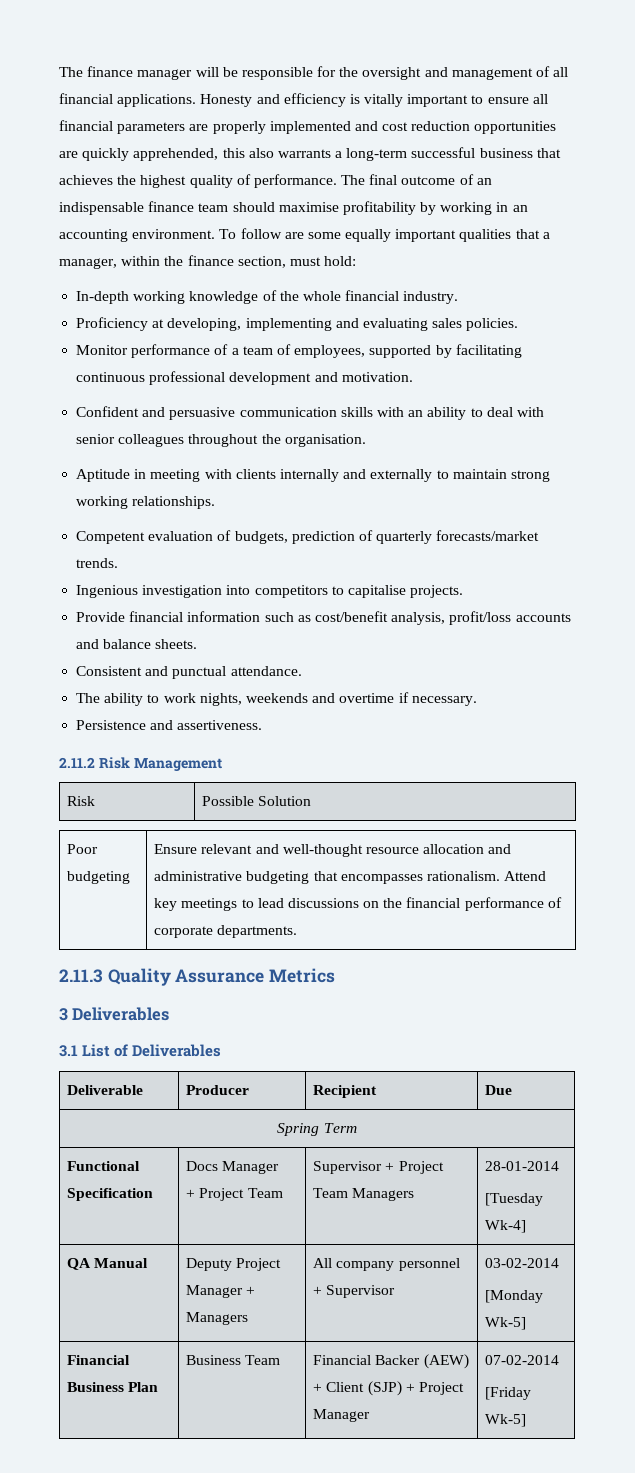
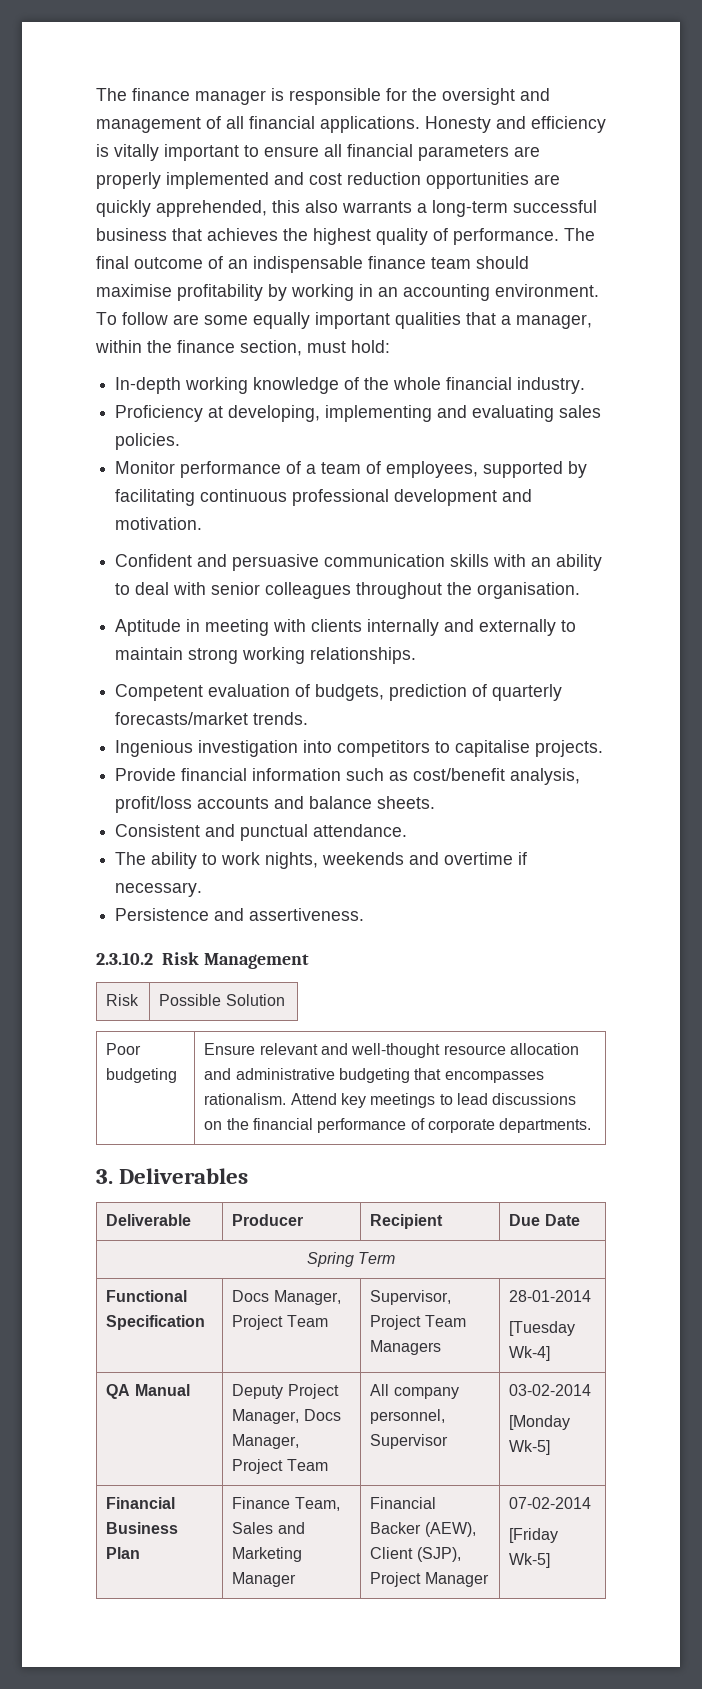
[195,67,238,77] will be -> [271,88,284,101] is
[59,757,95,768] 2.11.2 -> [96,952,153,965] 2.3.10.2
[59,968,336,986] [59,1007,170,1021] [59,1044,129,1057] 2.11.3 Quality Assurance Metrics // 3 Deliverables // 3.1 List of -> [96,1169,113,1184] 3.
(513, 1090) none -> [544,1214,580,1226] Date
[222,1161,280,1174] [186,1188,283,1201] [313,1161,395,1174] Manager // + Project Team | Supervisor + -> [273,1290,341,1305] [232,1315,328,1330] [370,1290,452,1305] Manager, Project Team | Supervisor,
[186,1285,256,1298] [186,1312,249,1325] Manager + Managers -> [232,1409,341,1424] [232,1434,300,1449] [232,1459,328,1474] Manager, Docs Manager, Project Team
[398,1258,460,1271] [313,1286,323,1295] personnel + -> [370,1409,446,1424] personnel,
[186,1355,281,1365] [313,1354,469,1369] [313,1381,415,1396] Business Team | Financial Backer (AEW) + Client (SJP) + -> [232,1497,340,1511] [232,1522,305,1534] [232,1547,303,1562] [232,1572,297,1587] [370,1497,437,1509] [370,1522,476,1537] [370,1547,461,1562] Finance Team, Sales and Marketing Manager | Financial Backer (AEW), Client (SJP),

